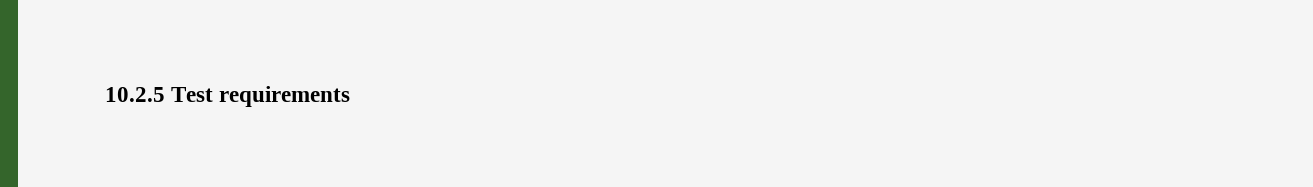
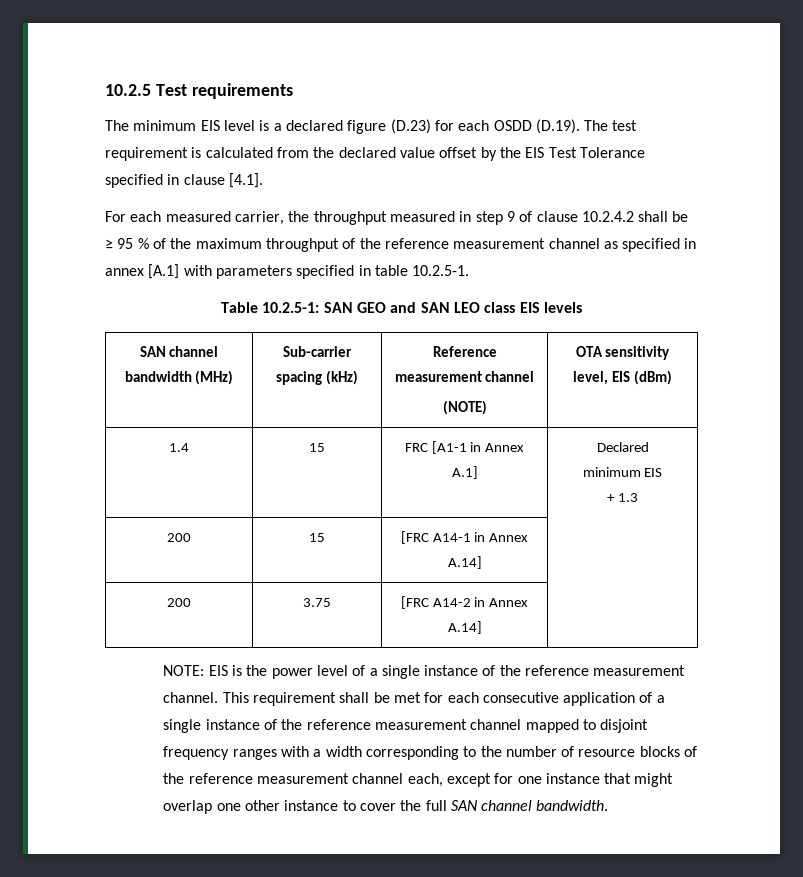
(351, 96) none -> [105,119,638,134] [105,147,645,161] [105,173,263,188] [105,211,689,225] [105,238,697,252] [105,264,470,279] [221,302,582,313] [139,346,219,357] [124,370,234,385] [283,346,352,357] [276,370,358,385] [432,346,497,357] [394,371,535,382] [442,400,487,415] [575,346,671,360] [573,370,672,385] [169,443,189,452] [309,443,325,452] [404,441,525,454] [451,466,478,479] [596,442,649,452] [582,467,663,477] [607,493,638,502] [167,533,191,542] [309,533,325,542] [400,531,529,544] [447,556,482,569] [167,598,191,607] [303,598,331,607] [400,596,529,609] [447,621,482,634] [163,665,686,679] [163,692,665,706] [163,719,649,733] [163,746,698,760] [163,773,674,787] [163,800,609,814] // The minimum EIS level is a declared figure (D.23) for each OSDD (D.19). The test requirement is calculated from the declared value offset by the EIS Test Tolerance specified in clause [4.1]. // For each measured carrier, the throughput measured in step 9 of clause 10.2.4.2 shall be ≥ 95 % of the maximum throughput of the reference measurement channel as specified in annex [A.1] with parameters specified in table 10.2.5-1. // Table 10.2.5-1: SAN GEO and SAN LEO class EIS levels // SAN channel bandwidth (MHz) | Sub-carrier spacing (kHz) | Reference measurement channel // (NOTE) | OTA sensitivity level, EIS (dBm) // 1.4 | 15 | FRC [A1-1 in Annex A.1] | Declared // minimum EIS // + 1.3 // 200 | 15 | [FRC A14-1 in Annex A.14] | // 200 | 3.75 | [FRC A14-2 in Annex A.14] | // NOTE: EIS is the power level of a single instance of the reference measurement channel. This requirement shall be met for each consecutive application of a single instance of the reference measurement channel mapped to disjoint frequency ranges with a width corresponding to the number of resource blocks of the reference measurement channel each, except for one instance that might overlap one other instance to cover the full SAN channel bandwidth.

